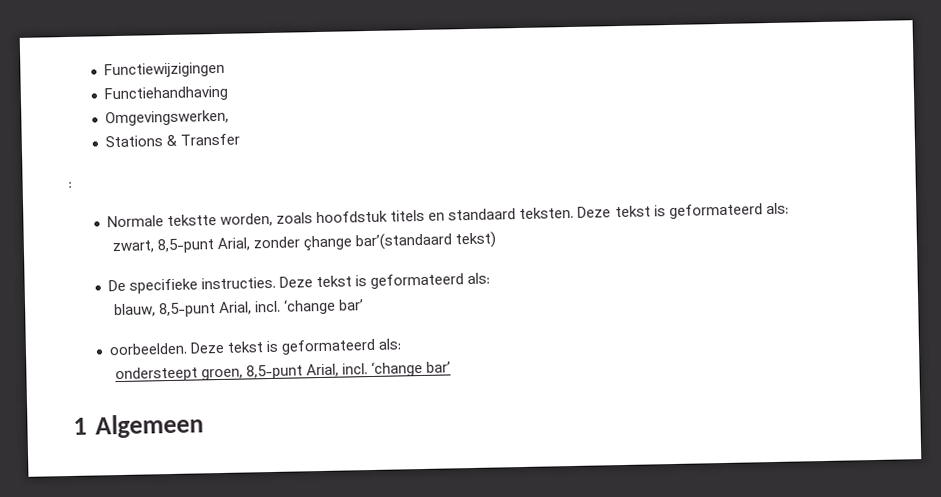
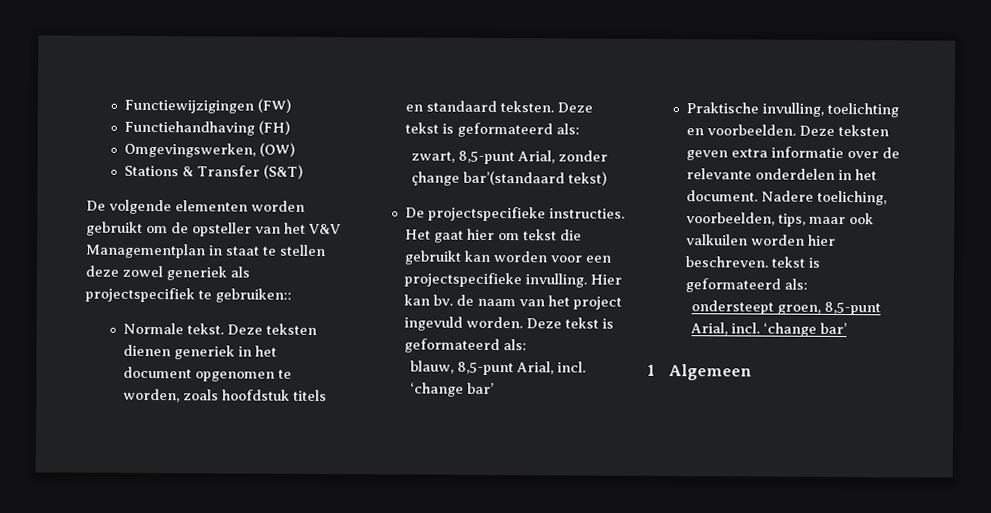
(226, 70) none -> [256,98,291,113] (FW)
(229, 94) none -> [257,120,290,135] (FH)
(230, 118) none -> [258,142,295,157] (OW)
[68,181,72,188] [107,214,218,228] // : // Normale tekstte -> [262,164,303,179] [86,199,305,215] [86,221,341,237] [85,243,326,259] [85,265,250,281] [85,287,292,303] [122,322,317,335] [122,344,277,360] [122,366,292,382] (S&T) // De volgende elementen worden gebruikt om de opsteller van het V&V Managementplan in staat te stellen deze zowel generiek als projectspecifiek te gebruiken:: // Normale tekst. Deze teksten dienen generiek in het document opgenomen te
[129,276,277,294] specifieke instructies. -> [427,206,625,222] [404,228,582,243] [403,250,612,265] [403,272,622,288] [403,294,622,310] [403,316,523,331] projectspecifieke instructies. Het gaat hier om tekst die gebruikt kan worden voor een projectspecifieke invulling. Hier kan bv. de naam van het project ingevuld worden.
[109,341,226,356] oorbeelden. Deze -> [685,102,899,118] [685,124,889,137] [685,146,900,161] [685,168,877,181] [685,190,887,206] [685,212,874,227] [685,234,836,246] [684,256,769,268] Praktische invulling, toelichting en voorbeelden. Deze teksten geven extra informatie over de relevante onderdelen in het document. Nadere toeliching, voorbeelden, tips, maar ook valkuilen worden hier beschreven.

